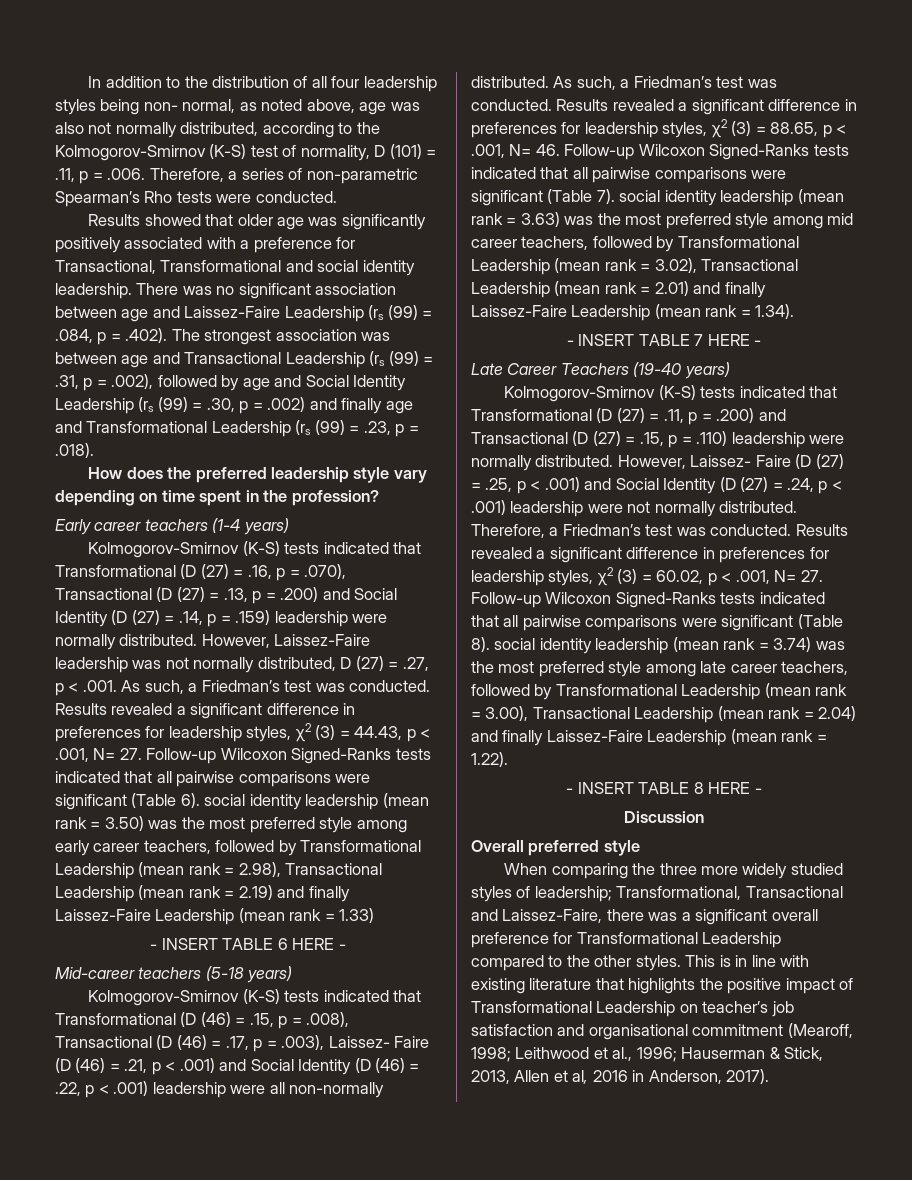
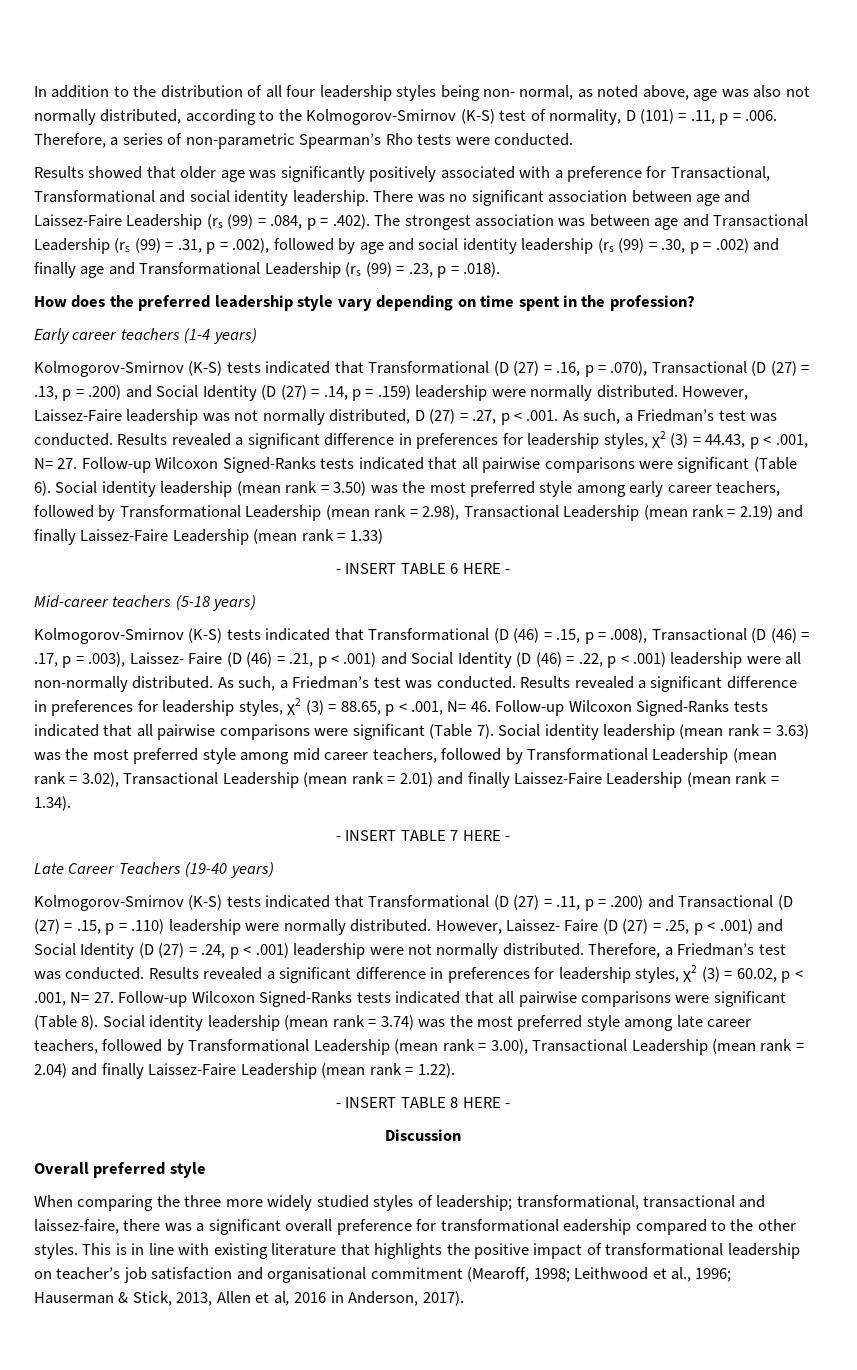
[305,375,407,391] [55,398,134,414] Social Identity Leadership -> [418,238,594,254] social identity leadership
[204,794,246,806] social -> [55,481,98,494] Social
[619,190,661,202] social -> [498,724,541,737] Social
[494,638,536,650] social -> [102,1015,145,1028] Social
[616,886,843,900] [471,909,603,923] Transformational, Transactional and Laissez-Faire, -> [516,1195,766,1210] [34,1219,119,1234] transformational, transactional and laissez-faire,
[576,932,782,948] Transformational Leadership -> [440,1219,632,1235] transformational eadership
[471,1001,676,1017] Transformational Leadership -> [605,1243,800,1259] transformational leadership

